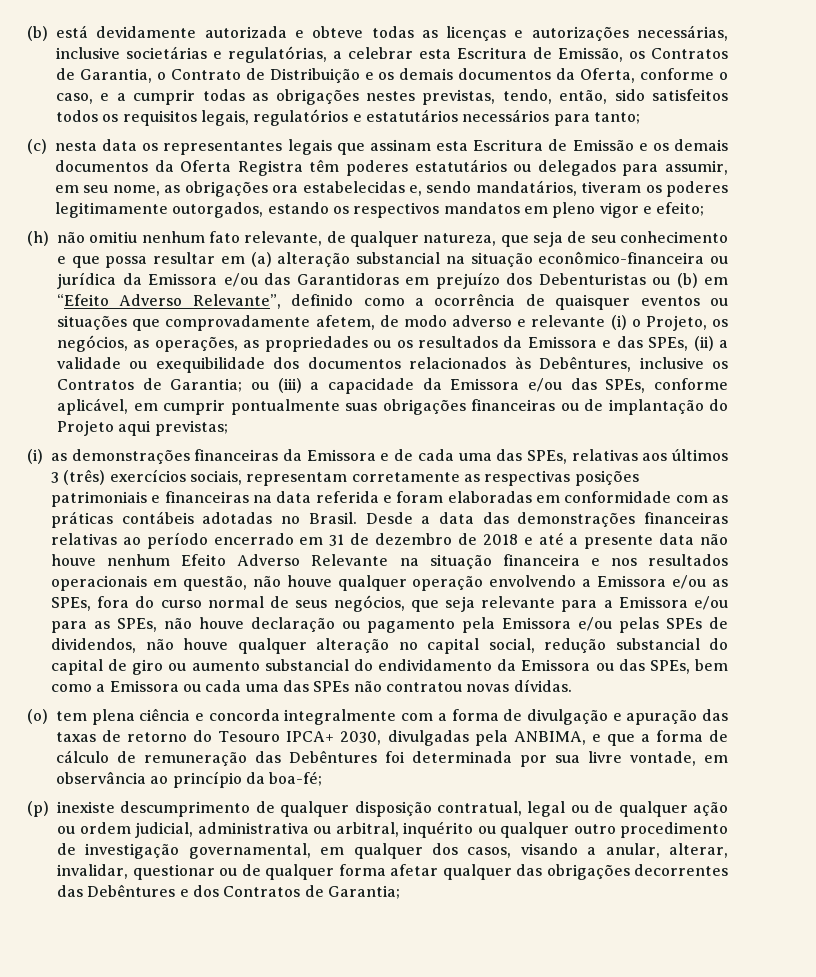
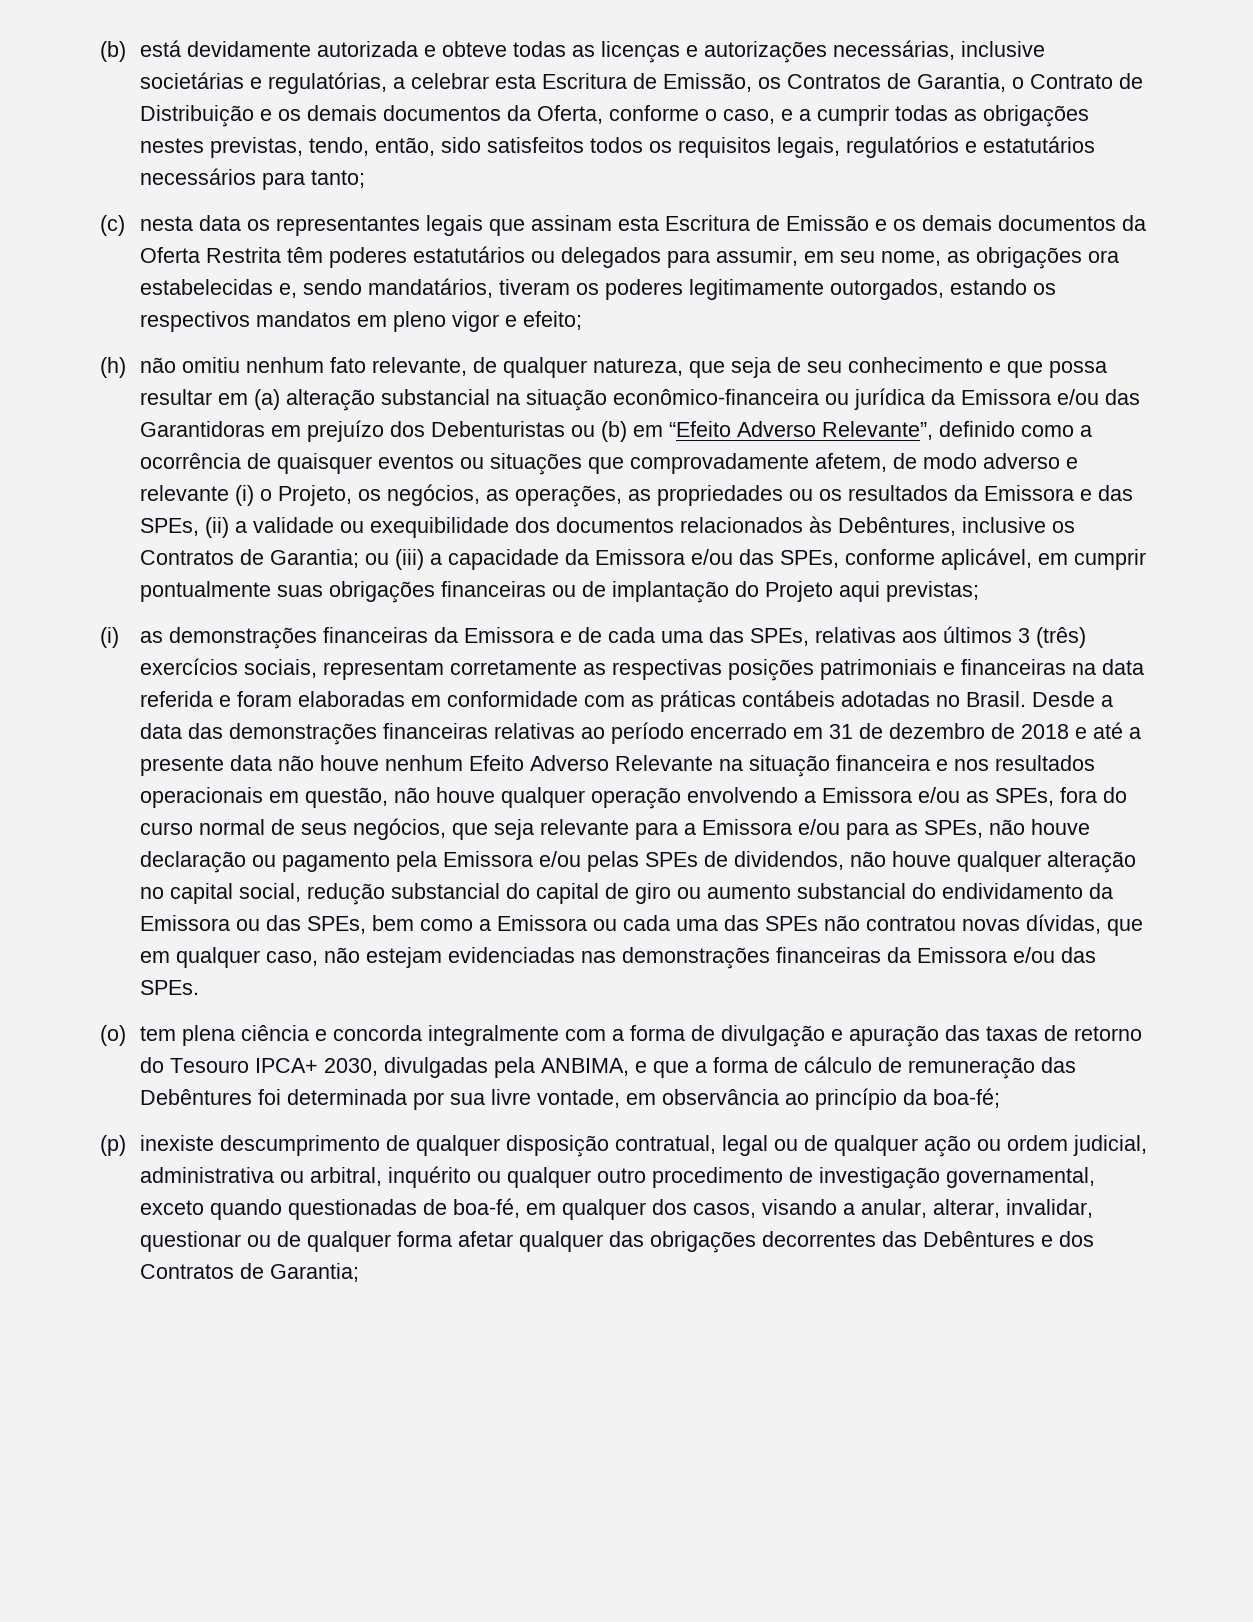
[237,160,303,176] Registra -> [205,247,281,263] Restrita
[513,679,572,692] dívidas. -> [1025,914,1143,936] [139,947,1096,969] [139,980,199,995] dívidas, que em qualquer caso, não estejam evidenciadas nas demonstrações financeiras da Emissora e/ou das SPEs.
(311, 851) none -> [139,1198,520,1220] exceto quando questionadas de boa-fé,

